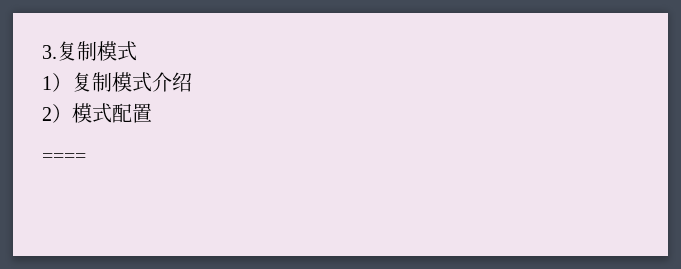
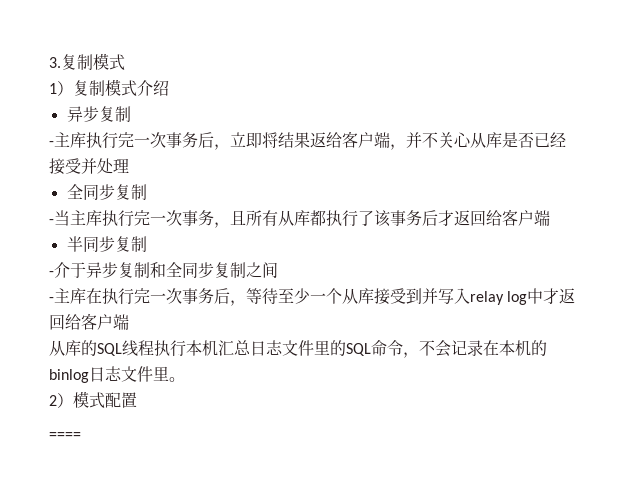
(192, 82) none -> [66,106,131,122] [49,131,566,150] [49,158,129,175] [66,184,147,200] [49,209,550,228] [66,236,147,252] [49,262,278,278] [49,288,576,306] [49,313,129,330] [49,340,547,358] [49,366,185,383] // 异步复制 // -主库执行完一次事务后，立即将结果返给客户端，并不关心从库是否已经接受并处理 // 全同步复制 // -当主库执行完一次事务，且所有从库都执行了该事务后才返回给客户端 // 半同步复制 // -介于异步复制和全同步复制之间 // -主库在执行完一次事务后，等待至少一个从库接受到并写入relay log中才返回给客户端 // 从库的SQL线程执行本机汇总日志文件里的SQL命令，不会记录在本机的binlog日志文件里。

